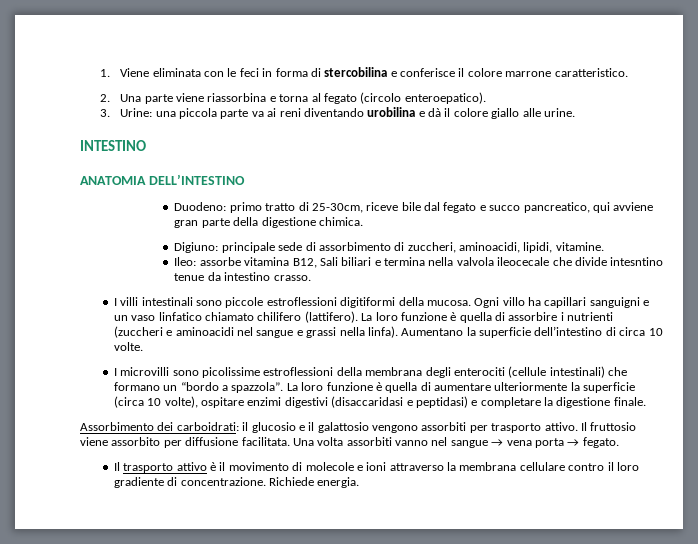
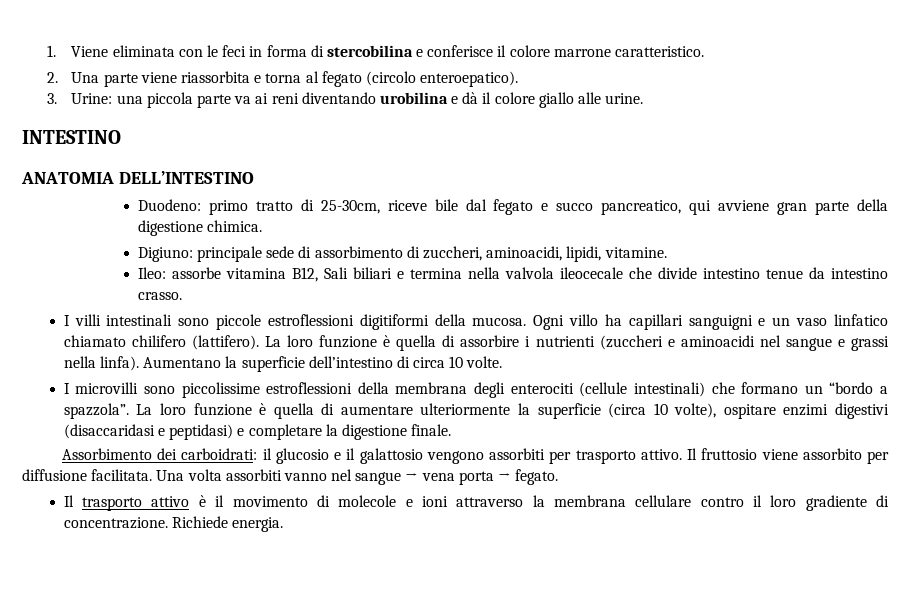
[207,93,267,102] riassorbina -> [180,71,250,83] riassorbita
[610,257,664,266] intesntino -> [702,268,760,279] intestino
[202,367,261,378] picolissime -> [181,382,260,398] piccolissime

